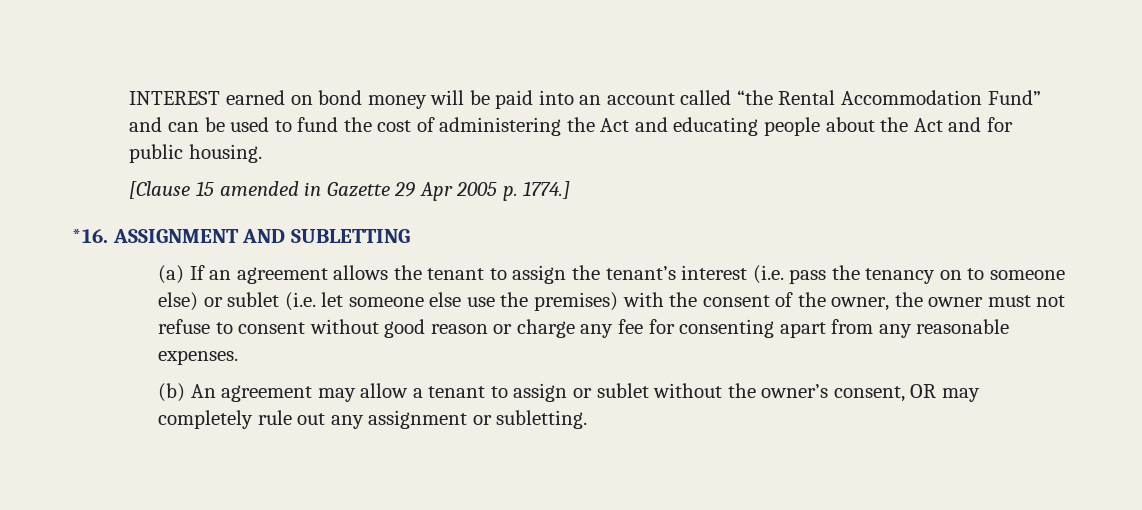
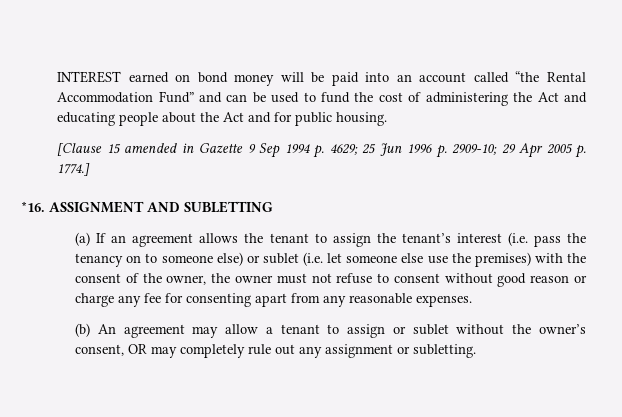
(390, 189) none -> [247,143,498,158] 9 Sep 1994 p. 4629; 25 Jun 1996 p. 2909-10;

